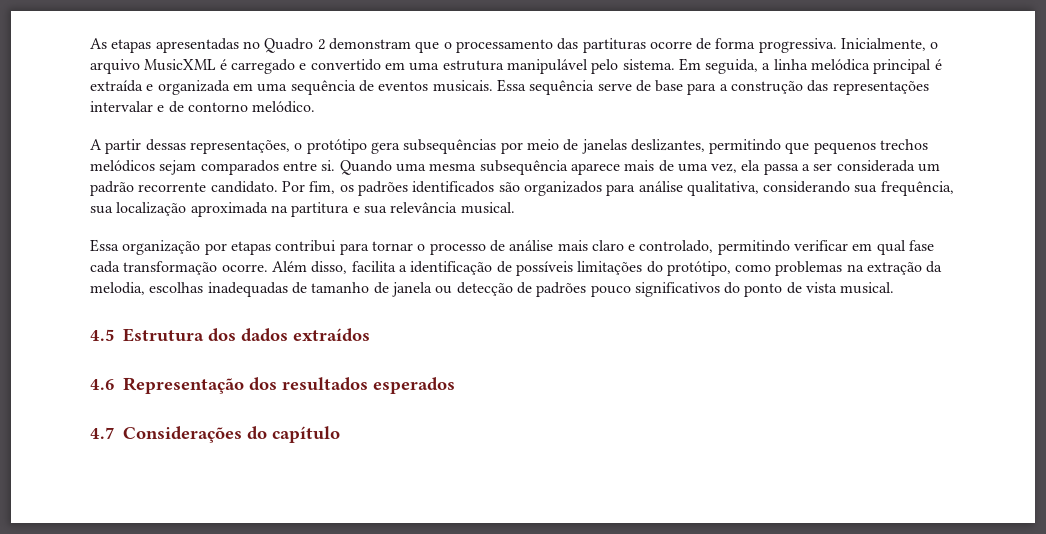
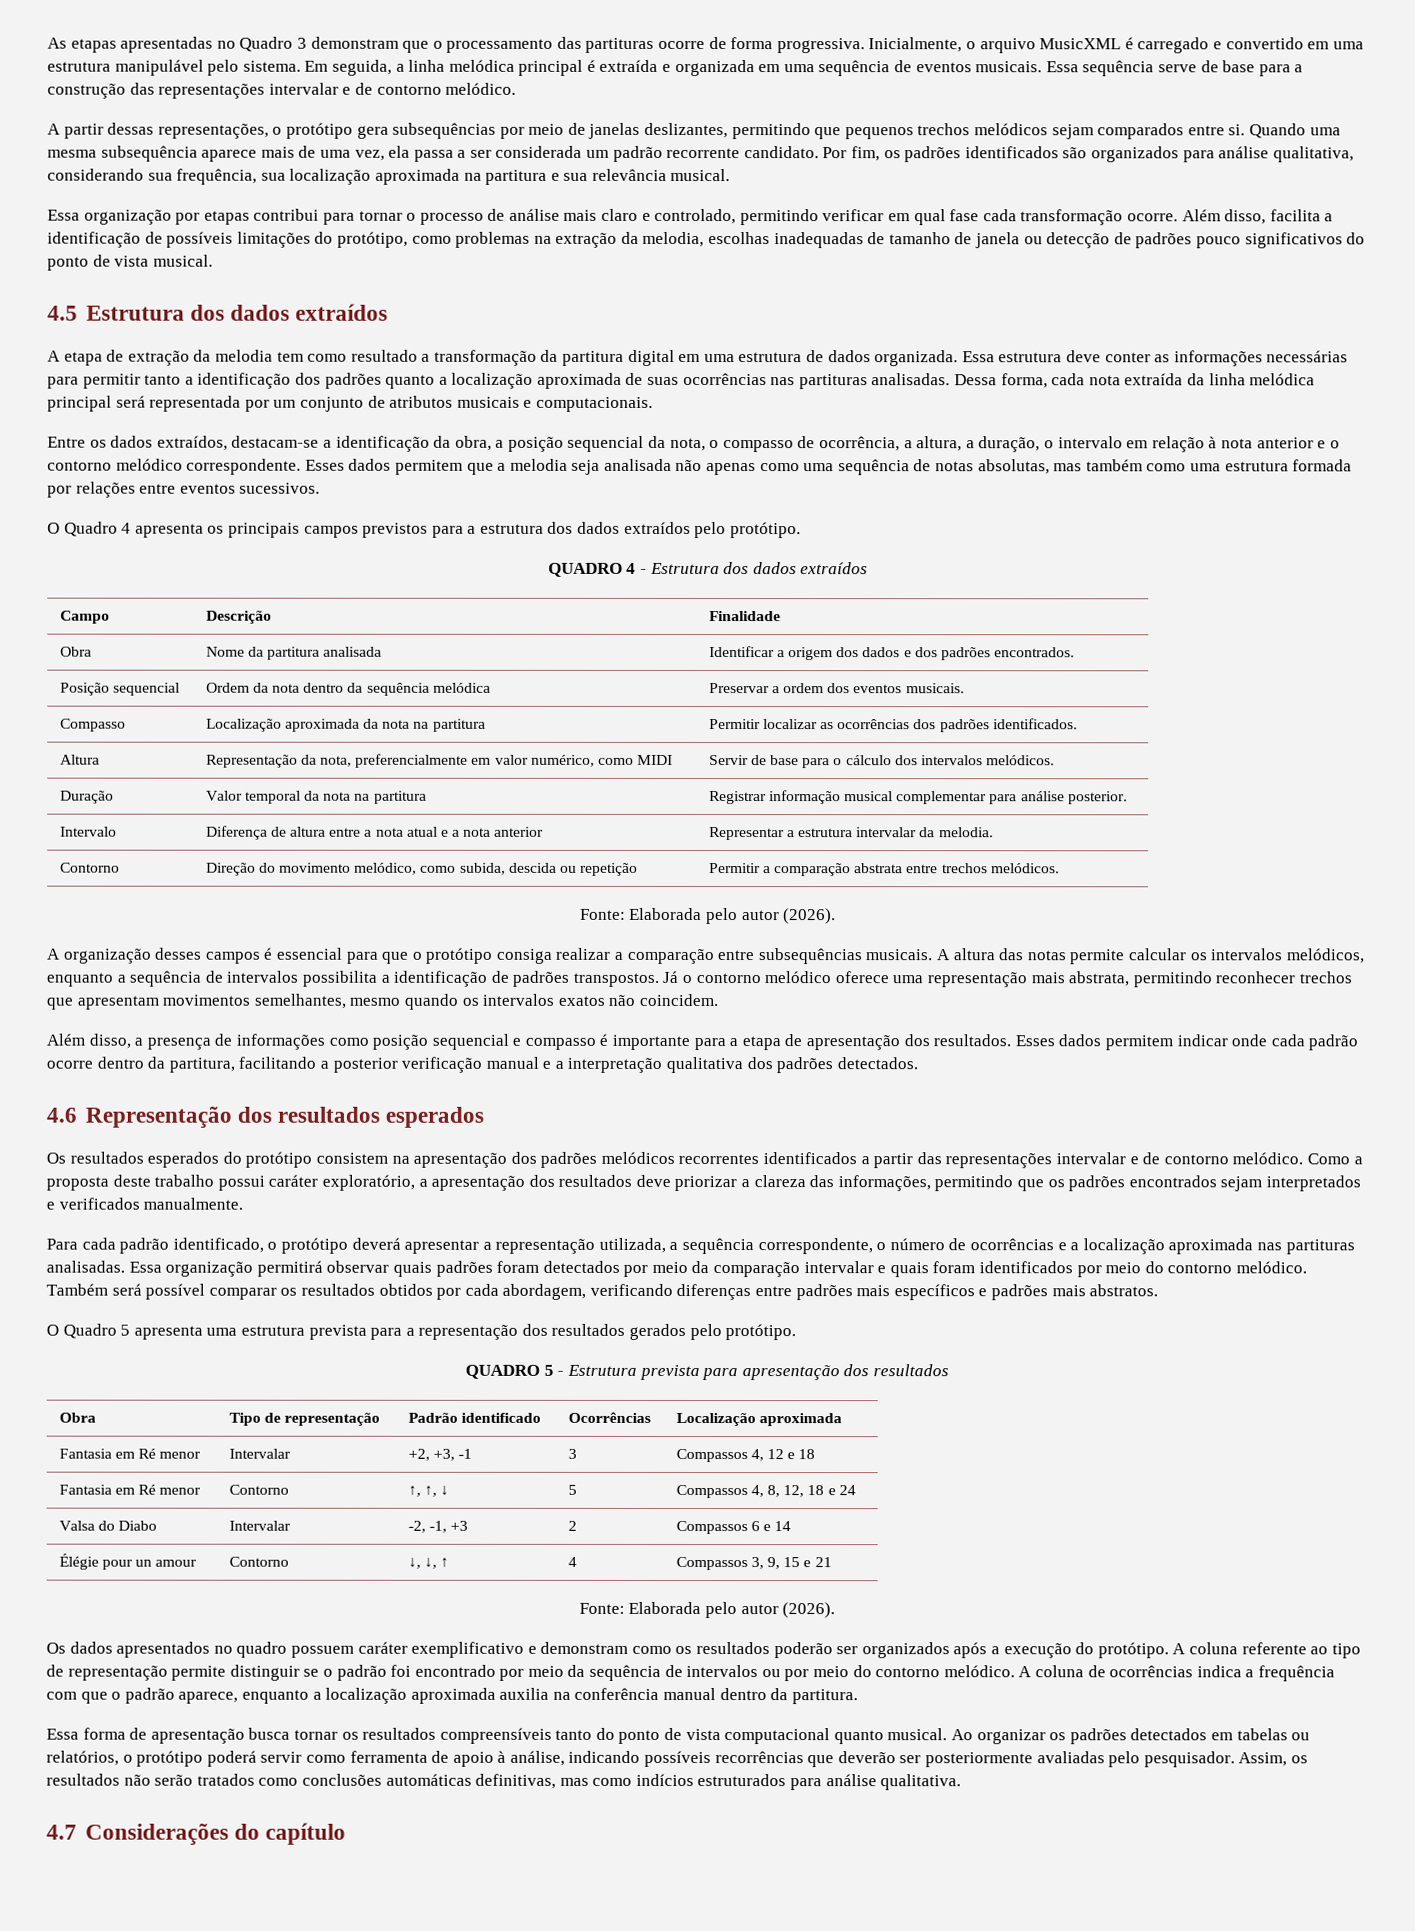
[317,39,325,50] 2 -> [296,37,307,49] 3
(370, 335) none -> [47,349,1349,367] [47,372,1316,390] [47,395,653,412] [47,435,1340,453] [47,458,1353,476] [47,481,321,498] [47,521,801,539] [547,562,869,577] [59,610,110,624] [205,610,272,624] [708,611,781,622] [59,646,92,657] [205,646,383,660] [708,646,1076,661] [59,682,180,696] [205,682,491,696] [708,683,965,694] [59,718,126,732] [205,718,486,732] [708,718,1078,733] [59,754,100,765] [205,753,674,768] [708,755,1056,769] [59,790,114,804] [205,790,427,804] [708,790,1128,805] [59,826,117,837] [205,825,545,840] [708,827,994,841] [59,862,120,873] [205,862,639,876] [708,863,1060,877] [579,907,837,925] [47,947,1365,965] [46,970,1352,988] [46,993,718,1010] [46,1033,1359,1051] [46,1056,918,1074] // A etapa de extração da melodia tem como resultado a transformação da partitura digital em uma estrutura de dados organizada. Essa estrutura deve conter as informações necessárias para permitir tanto a identificação dos padrões quanto a localização aproximada de suas ocorrências nas partituras analisadas. Dessa forma, cada nota extraída da linha melódica principal será representada por um conjunto de atributos musicais e computacionais. // Entre os dados extraídos, destacam-se a identificação da obra, a posição sequencial da nota, o compasso de ocorrência, a altura, a duração, o intervalo em relação à nota anterior e o contorno melódico correspondente. Esses dados permitem que a melodia seja analisada não apenas como uma sequência de notas absolutas, mas também como uma estrutura formada por relações entre eventos sucessivos. // O Quadro 4 apresenta os principais campos previstos para a estrutura dos dados extraídos pelo protótipo. // QUADRO 4 - Estrutura dos dados extraídos // Campo | Descrição | Finalidade // Obra | Nome da partitura analisada | Identificar a origem dos dados e dos padrões encontrados. // Posição sequencial | Ordem da nota dentro da sequência melódica | Preservar a ordem dos eventos musicais. // Compasso | Localização aproximada da nota na partitura | Permitir localizar as ocorrências dos padrões identificados. // Altura | Representação da nota, preferencialmente em valor numérico, como MIDI | Servir de base para o cálculo dos intervalos melódicos. // Duração | Valor temporal da nota na partitura | Registrar informação musical complementar para análise posterior. // Intervalo | Diferença de altura entre a nota atual e a nota anterior | Representar a estrutura intervalar da melodia. // Contorno | Direção do movimento melódico, como subida, descida ou repetição | Permitir a comparação abstrata entre trechos melódicos. // Fonte: Elaborada pelo autor (2026). // A organização desses campos é essencial para que o protótipo consiga realizar a comparação entre subsequências musicais. A altura das notas permite calcular os intervalos melódicos, enquanto a sequência de intervalos possibilita a identificação de padrões transpostos. Já o contorno melódico oferece uma representação mais abstrata, permitindo reconhecer trechos que apresentam movimentos semelhantes, mesmo quando os intervalos exatos não coincidem. // Além disso, a presença de informações como posição sequencial e compasso é importante para a etapa de apresentação dos resultados. Esses dados permitem indicar onde cada padrão ocorre dentro da partitura, facilitando a posterior verificação manual e a interpretação qualitativa dos padrões detectados.
(455, 385) none -> [46,1151,1363,1169] [46,1174,1361,1192] [46,1197,244,1210] [46,1237,1355,1255] [46,1260,1307,1278] [46,1283,1159,1301] [46,1323,797,1341] [465,1364,949,1381] [58,1412,96,1423] [228,1412,380,1426] [407,1412,541,1423] [567,1411,651,1423] [675,1412,842,1427] [58,1448,202,1459] [228,1448,291,1459] [407,1448,472,1461] [567,1448,577,1459] [675,1448,816,1463] [58,1484,202,1495] [228,1484,289,1495] [407,1485,449,1497] [567,1484,577,1495] [675,1484,856,1499] [58,1520,157,1531] [228,1520,291,1531] [407,1520,468,1533] [567,1520,577,1531] [675,1520,792,1535] [58,1553,198,1570] [228,1556,289,1567] [407,1557,449,1569] [567,1556,577,1567] [675,1556,832,1571] [578,1601,836,1619] [46,1641,1361,1659] [46,1664,1335,1682] [46,1687,858,1705] [46,1727,1311,1745] [46,1750,1308,1768] [46,1773,962,1791] // Os resultados esperados do protótipo consistem na apresentação dos padrões melódicos recorrentes identificados a partir das representações intervalar e de contorno melódico. Como a proposta deste trabalho possui caráter exploratório, a apresentação dos resultados deve priorizar a clareza das informações, permitindo que os padrões encontrados sejam interpretados e verificados manualmente. // Para cada padrão identificado, o protótipo deverá apresentar a representação utilizada, a sequência correspondente, o número de ocorrências e a localização aproximada nas partituras analisadas. Essa organização permitirá observar quais padrões foram detectados por meio da comparação intervalar e quais foram identificados por meio do contorno melódico. Também será possível comparar os resultados obtidos por cada abordagem, verificando diferenças entre padrões mais específicos e padrões mais abstratos. // O Quadro 5 apresenta uma estrutura prevista para a representação dos resultados gerados pelo protótipo. // QUADRO 5 - Estrutura prevista para apresentação dos resultados // Obra | Tipo de representação | Padrão identificado | Ocorrências | Localização aproximada // Fantasia em Ré menor | Intervalar | +2, +3, -1 | 3 | Compassos 4, 12 e 18 // Fantasia em Ré menor | Contorno | ↑, ↑, ↓ | 5 | Compassos 4, 8, 12, 18 e 24 // Valsa do Diabo | Intervalar | -2, -1, +3 | 2 | Compassos 6 e 14 // Élégie pour un amour | Contorno | ↓, ↓, ↑ | 4 | Compassos 3, 9, 15 e 21 // Fonte: Elaborada pelo autor (2026). // Os dados apresentados no quadro possuem caráter exemplificativo e demonstram como os resultados poderão ser organizados após a execução do protótipo. A coluna referente ao tipo de representação permite distinguir se o padrão foi encontrado por meio da sequência de intervalos ou por meio do contorno melódico. A coluna de ocorrências indica a frequência com que o padrão aparece, enquanto a localização aproximada auxilia na conferência manual dentro da partitura. // Essa forma de apresentação busca tornar os resultados compreensíveis tanto do ponto de vista computacional quanto musical. Ao organizar os padrões detectados em tabelas ou relatórios, o protótipo poderá servir como ferramenta de apoio à análise, indicando possíveis recorrências que deverão ser posteriormente avaliadas pelo pesquisador. Assim, os resultados não serão tratados como conclusões automáticas definitivas, mas como indícios estruturados para análise qualitativa.

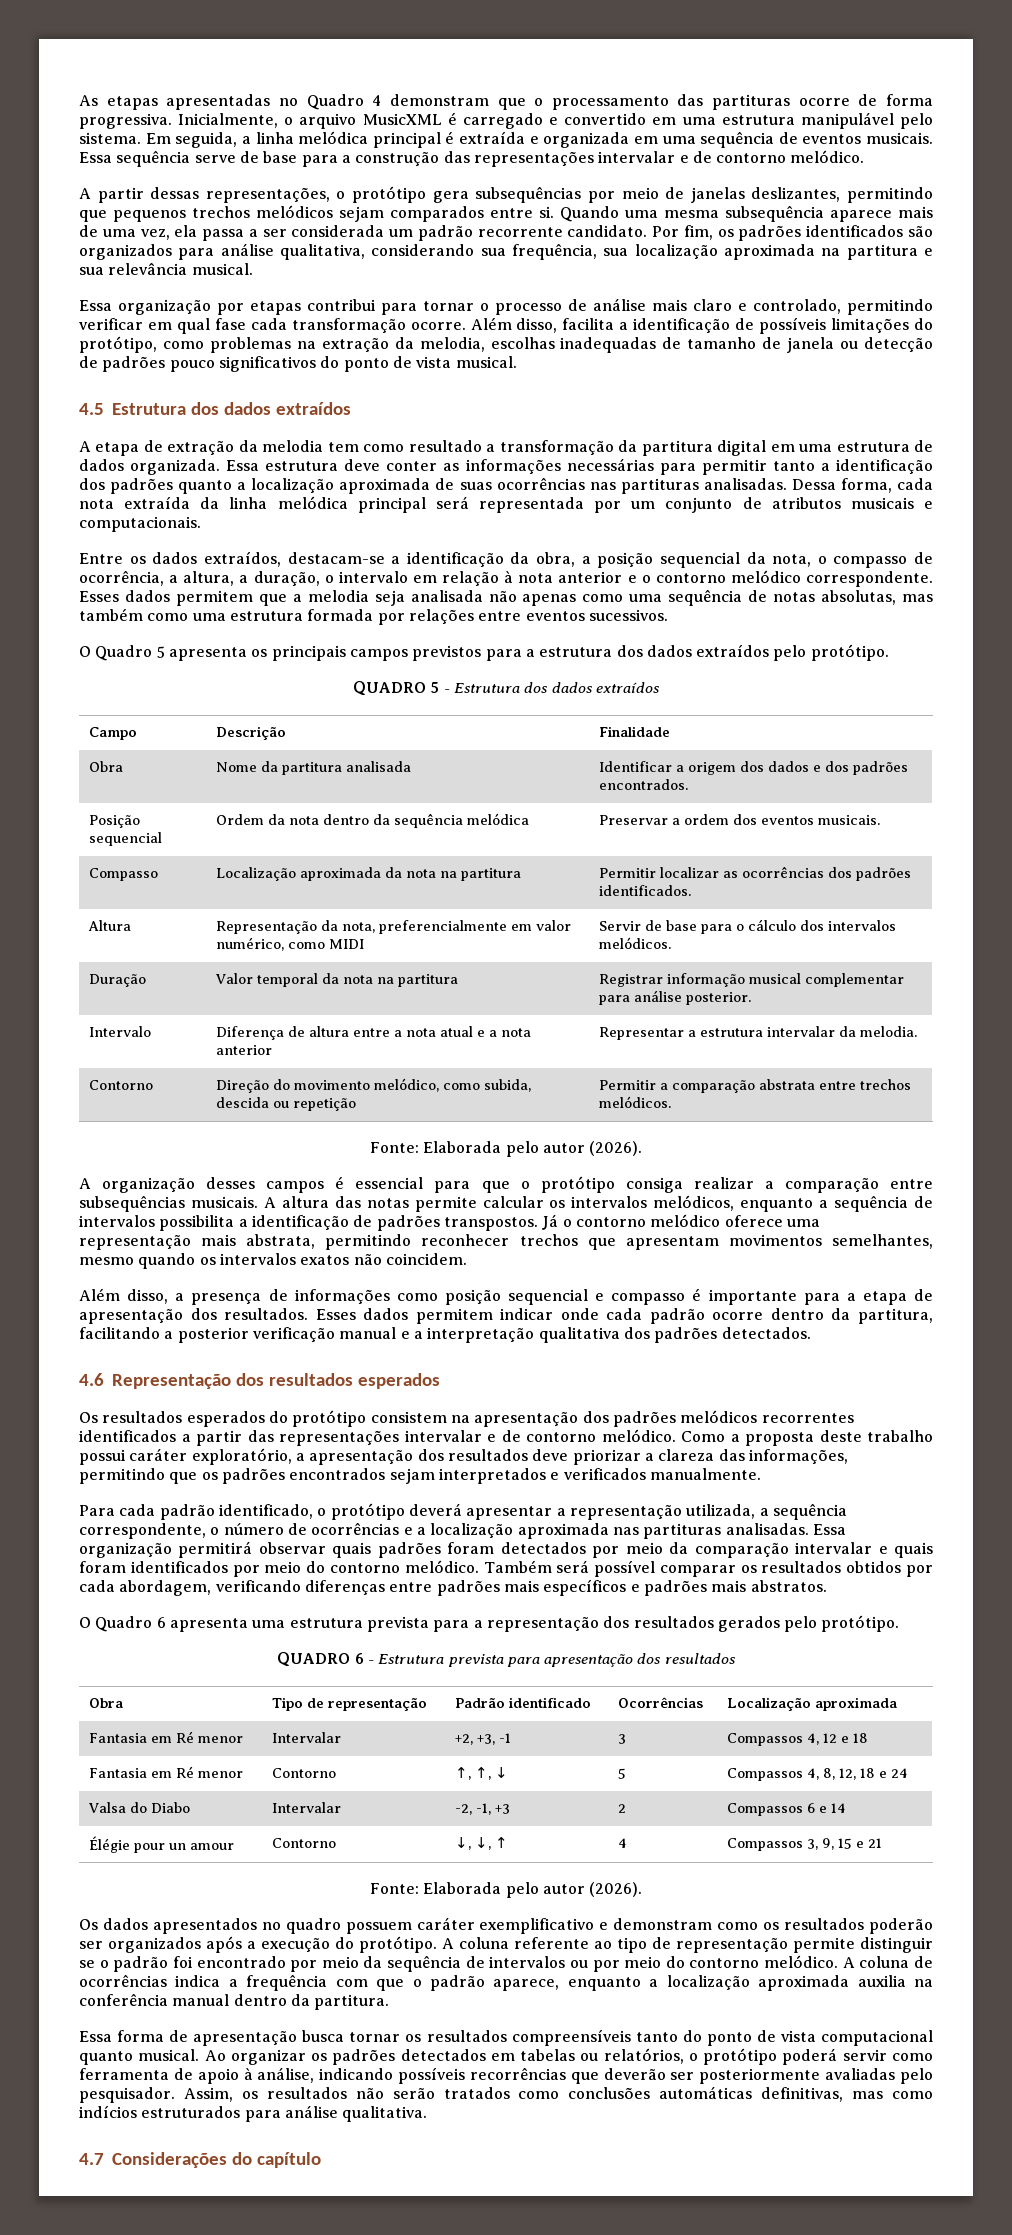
[296,37,307,49] 3 -> [372,95,382,106] 4
[121,522,132,534] 4 -> [156,646,165,658] 5
[626,562,637,574] 4 -> [430,682,440,693] 5
[120,1324,131,1336] 5 -> [156,1617,166,1628] 6
[543,1364,554,1376] 5 -> [354,1653,364,1664] 6

